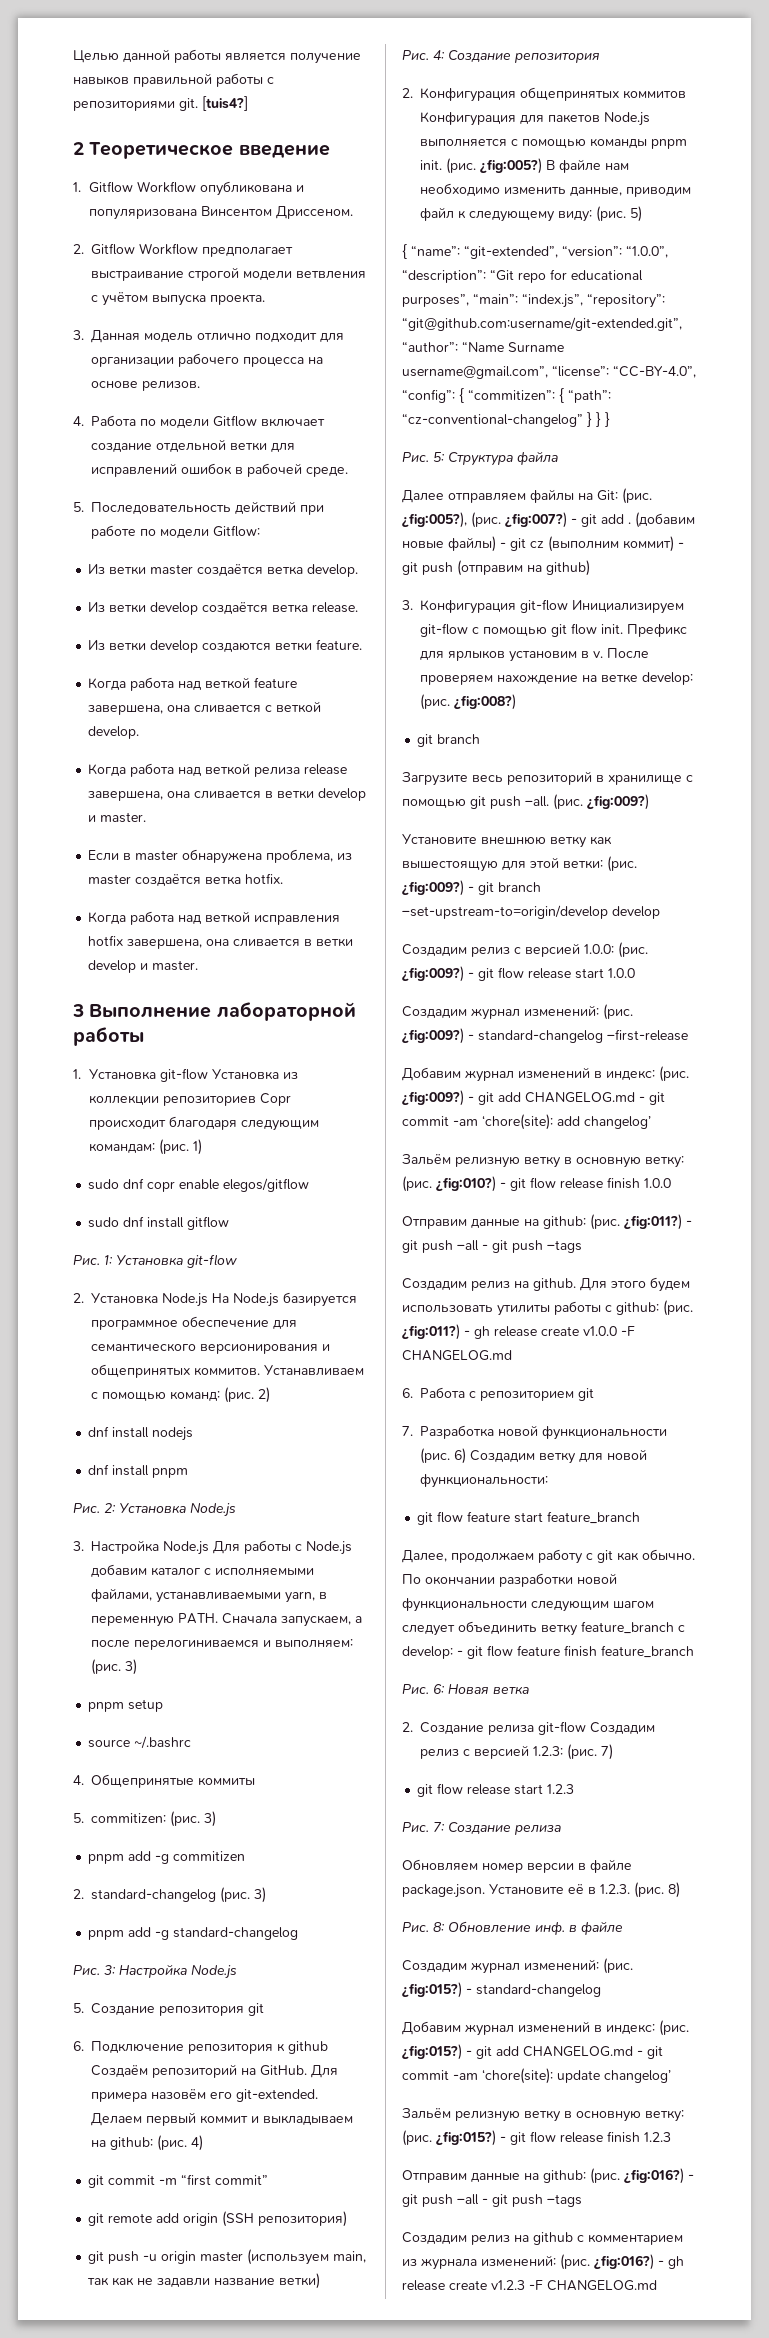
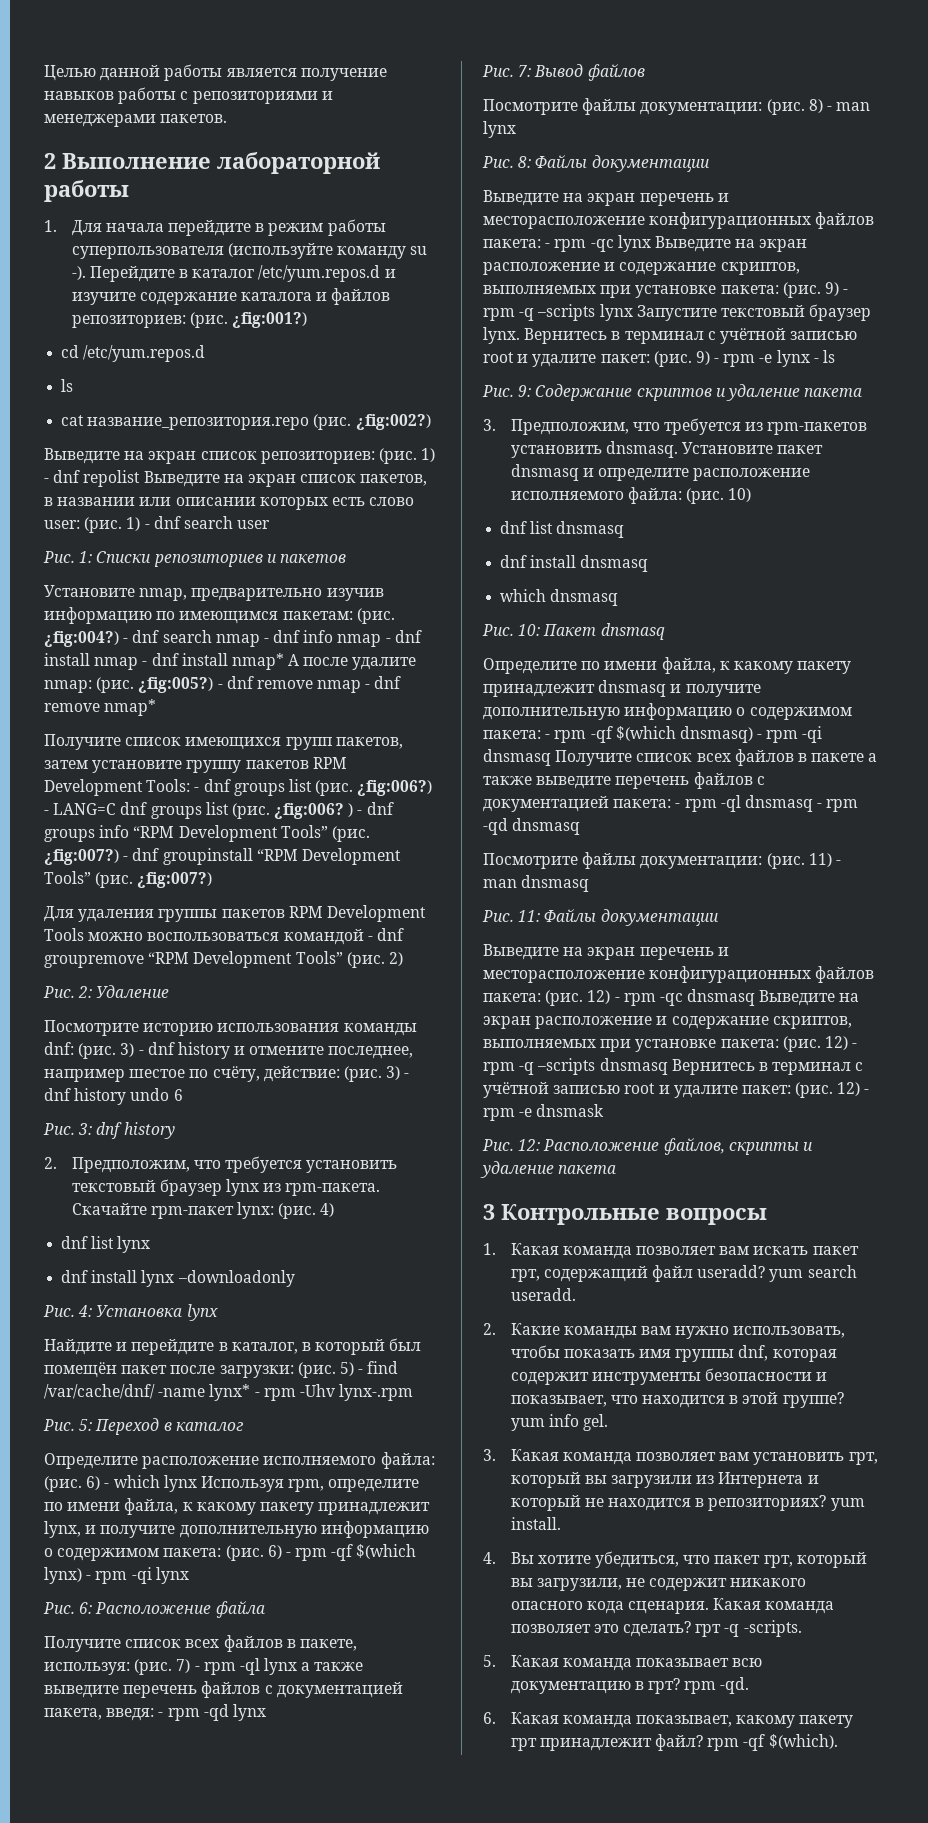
[133,73,212,87] правильной -> (114, 95) none
[179,96,248,111] [73,142,330,159] [73,181,304,196] [88,206,353,220] [73,243,293,257] [91,267,366,281] [91,292,265,306] [73,330,344,343] [91,353,323,367] [91,381,200,391] [73,415,325,428] [91,439,295,452] [91,463,348,477] [73,501,324,515] [91,525,260,539] [88,563,359,577] [88,601,359,615] [88,639,363,653] [88,677,298,691] [88,701,322,715] [88,726,140,739] [88,763,348,777] [88,788,367,801] [88,812,147,823] [88,849,353,864] [88,873,284,886] [88,911,341,925] [88,935,354,949] [88,960,199,973] [72,1002,356,1021] [73,1027,144,1046] [73,1068,298,1082] [88,1093,291,1106] [88,1116,319,1131] [88,1139,202,1155] [88,1178,310,1192] [88,1216,230,1230] [73,1254,237,1268] [73,1292,357,1307] [91,1316,297,1330] [91,1343,330,1354] [91,1364,364,1378] [91,1387,270,1403] [88,1426,194,1441] [88,1464,189,1478] [73,1502,236,1517] [73,1540,352,1555] [91,1564,314,1577] [91,1588,327,1603] [91,1613,362,1627] [91,1639,353,1650] [91,1659,137,1675] [88,1699,164,1712] [88,1736,192,1749] [73,1774,255,1788] [73,1811,216,1827] [88,1851,246,1864] [73,1887,266,1903] [88,1927,299,1940] [73,1964,237,1979] [73,2003,264,2016] [73,2041,328,2054] [91,2064,338,2078] [91,2089,318,2102] [91,2112,353,2126] [91,2135,203,2151] [88,2174,269,2188] [88,2211,348,2227] [88,2249,367,2265] [87,2273,321,2289] [402,50,600,63] [402,87,686,102] [420,111,650,126] [420,138,687,149] [420,158,629,174] [420,183,691,197] [420,206,642,222] [402,244,668,259] [402,269,643,283] [402,293,665,308] [402,317,682,331] [402,341,564,352] [402,365,696,379] [402,388,611,403] [402,412,610,427] [402,451,558,466] [402,488,652,504] [402,512,695,528] [402,536,684,552] [402,560,590,576] [402,599,684,614] [420,623,687,637] [420,648,649,662] [420,672,693,685] [420,694,516,710] [417,734,481,747] [402,771,693,786] [402,794,649,810] [402,833,612,848] [402,856,637,872] [402,880,541,896] [402,905,660,919] [402,942,648,958] [402,966,635,982] [402,1004,633,1020] [402,1028,688,1044] [402,1066,689,1082] [402,1090,665,1106] [402,1114,651,1130] [402,1153,684,1168] [402,1176,671,1192] [402,1214,692,1230] [402,1240,582,1253] [402,1277,690,1292] [402,1300,693,1316] [402,1324,635,1340] [402,1350,512,1361] [402,1387,594,1401] [402,1425,667,1440] [420,1448,647,1464] [420,1473,548,1488] [417,1511,641,1525] [402,1549,695,1564] [402,1573,617,1587] [402,1597,654,1612] [402,1621,685,1636] [402,1645,694,1659] [402,1684,529,1695] [402,1721,655,1735] [420,1744,613,1760] [417,1783,575,1797] [402,1822,561,1835] [402,1859,632,1873] [402,1883,630,1898] git. [tuis4?] // 2 Теоретическое введение // 1. Gitflow Workflow опубликована и популяризована Винсентом Дриссеном. // 2. Gitflow Workflow предполагает выстраивание строгой модели ветвления с учётом выпуска проекта. // 3. Данная модель отлично подходит для организации рабочего процесса на основе релизов. // 4. Работа по модели Gitflow включает создание отдельной ветки для исправлений ошибок в рабочей среде. // 5. Последовательность действий при работе по модели Gitflow: // Из ветки master создаётся ветка develop. // Из ветки develop создаётся ветка release. // Из ветки develop создаются ветки feature. // Когда работа над веткой feature завершена, она сливается с веткой develop. // Когда работа над веткой релиза release завершена, она сливается в ветки develop и master. // Если в master обнаружена проблема, из master создаётся ветка hotfix. // Когда работа над веткой исправления hotfix завершена, она сливается в ветки develop и master. // 3 Выполнение лабораторной работы // 1. Установка git-flow Установка из коллекции репозиториев Copr происходит благодаря следующим командам: (рис. 1) // sudo dnf copr enable elegos/gitflow // sudo dnf install gitflow // Рис. 1: Установка git-flow // 2. Установка Node.js На Node.js базируется программное обеспечение для семантического версионирования и общепринятых коммитов. Устанавливаем с помощью команд: (рис. 2) // dnf install nodejs // dnf install pnpm // Рис. 2: Установка Node.js // 3. Настройка Node.js Для работы с Node.js добавим каталог с исполняемыми файлами, устанавливаемыми yarn, в переменную PATH. Сначала запускаем, а после перелогиниваемся и выполняем: (рис. 3) // pnpm setup // source ~/.bashrc // 4. Общепринятые коммиты // 5. commitizen: (рис. 3) // pnpm add -g commitizen // 2. standard-changelog (рис. 3) // pnpm add -g standard-changelog // Рис. 3: Настройка Node.js // 5. Создание репозитория git // 6. Подключение репозитория к github Создаём репозиторий на GitHub. Для примера назовём его git-extended. Делаем первый коммит и выкладываем на github: (рис. 4) // git commit -m “first commit” // git remote add origin (SSH репозитория) // git push -u origin master (используем main, так как не задавли название ветки) // Рис. 4: Создание репозитория // 2. Конфигурация общепринятых коммитов Конфигурация для пакетов Node.js выполняется с помощью команды pnpm init. (рис. ¿fig:005?) В файле нам необходимо изменить данные, приводим файл к следующему виду: (рис. 5) // { “name”: “git-extended”, “version”: “1.0.0”, “description”: “Git repo for educational purposes”, “main”: “index.js”, “repository”: “git@github.com:username/git-extended.git”, “author”: “Name Surname username@gmail.com”, “license”: “CC-BY-4.0”, “config”: { “commitizen”: { “path”: “cz-conventional-changelog” } } } // Рис. 5: Структура файла // Далее отправляем файлы на Git: (рис. ¿fig:005?), (рис. ¿fig:007?) - git add . (добавим новые файлы) - git cz (выполним коммит) - git push (отправим на github) // 3. Конфигурация git-flow Инициализируем git-flow с помощью git flow init. Префикс для ярлыков установим в v. После проверяем нахождение на ветке develop: (рис. ¿fig:008?) // git branch // Загрузите весь репозиторий в хранилище с помощью git push –all. (рис. ¿fig:009?) // Установите внешнюю ветку как вышестоящую для этой ветки: (рис. ¿fig:009?) - git branch –set-upstream-to=origin/develop develop // Создадим релиз с версией 1.0.0: (рис. ¿fig:009?) - git flow release start 1.0.0 // Создадим журнал изменений: (рис. ¿fig:009?) - standard-changelog –first-release // Добавим журнал изменений в индекс: (рис. ¿fig:009?) - git add CHANGELOG.md - git commit -am ‘chore(site): add changelog’ // Зальём релизную ветку в основную ветку: (рис. ¿fig:010?) - git flow release finish 1.0.0 // Отправим данные на github: (рис. ¿fig:011?) - git push –all - git push –tags // Создадим релиз на github. Для этого будем использовать утилиты работы с github: (рис. ¿fig:011?) - gh release create v1.0.0 -F CHANGELOG.md // 6. Работа с репозиторием git // 7. Разработка новой функциональности (рис. 6) Создадим ветку для новой функциональности: // git flow feature start feature_branch // Далее, продолжаем работу c git как обычно. По окончании разработки новой функциональности следующим шагом следует объединить ветку feature_branch c develop: - git flow feature finish feature_branch // Рис. 6: Новая ветка // 2. Создание релиза git-flow Создадим релиз с версией 1.2.3: (рис. 7) // git flow release start 1.2.3 // Рис. 7: Создание релиза // Обновляем номер версии в файле package.json. Установите её в 1.2.3. -> [321,91,333,100] [44,114,228,127] [44,152,380,174] [44,180,129,202] [44,219,386,236] [71,243,428,259] [71,265,396,282] [71,288,391,305] [71,312,308,328] [61,345,206,362] [61,379,74,392] [61,414,431,430] [44,448,436,464] [44,470,428,487] [44,497,415,510] [44,516,271,533] [43,551,346,567] [44,585,384,601] [44,607,395,624] [44,630,422,647] [44,653,417,670] [44,676,402,693] [44,699,157,716] [44,734,403,750] [44,757,347,773] [44,779,433,796] [44,802,394,819] [44,825,370,842] [44,848,401,865] [44,871,213,888] [44,905,426,922] [44,928,404,945] [44,951,403,968] [43,985,170,998] [44,1020,417,1036] [44,1042,414,1059] [44,1066,410,1082] [44,1088,183,1105] [43,1122,175,1139] [44,1156,398,1173] [71,1179,381,1196] [71,1202,335,1219] [61,1236,151,1253] [61,1270,295,1287] [43,1304,218,1321] [44,1338,422,1355] [44,1361,399,1378] [44,1384,414,1401] [43,1418,244,1435] [44,1452,435,1469] [44,1475,420,1492] [44,1498,431,1515] [44,1521,429,1538] [44,1544,417,1561] [44,1567,189,1584] [43,1601,265,1618] [44,1635,357,1652] [44,1658,364,1675] [44,1681,403,1698] [44,1704,266,1721] [482,64,645,81] [483,98,763,115] и менеджерами пакетов. // 2 Выполнение лабораторной работы // 1. Для начала перейдите в режим работы суперпользователя (используйте команду su -). Перейдите в каталог /etc/yum.repos.d и изучите содержание каталога и файлов репозиториев: (рис. ¿fig:001?) // cd /etc/yum.repos.d // ls // cat название_репозитория.repo (рис. ¿fig:002?) // Выведите на экран список репозиториев: (рис. 1) - dnf repolist Выведите на экран список пакетов, в названии или описании которых есть слово user: (рис. 1) - dnf search user // Рис. 1: Списки репозиториев и пакетов // Установите nmap, предварительно изучив информацию по имеющимся пакетам: (рис. ¿fig:004?) - dnf search nmap - dnf info nmap - dnf install nmap - dnf install nmap* А после удалите nmap: (рис. ¿fig:005?) - dnf remove nmap - dnf remove nmap* // Получите список имеющихся групп пакетов, затем установите группу пакетов RPM Development Tools: - dnf groups list (рис. ¿fig:006?) - LANG=C dnf groups list (рис. ¿fig:006? ) - dnf groups info “RPM Development Tools” (рис. ¿fig:007?) - dnf groupinstall “RPM Development Tools” (рис. ¿fig:007?) // Для удаления группы пакетов RPM Development Tools можно воспользоваться командой - dnf groupremove “RPM Development Tools” (рис. 2) // Рис. 2: Удаление // Посмотрите историю использования команды dnf: (рис. 3) - dnf history и отмените последнее, например шестое по счёту, действие: (рис. 3) - dnf history undo 6 // Рис. 3: dnf history // 2. Предположим, что требуется установить текстовый браузер lynx из rpm-пакета. Скачайте rpm-пакет lynx: (рис. 4) // dnf list lynx // dnf install lynx –downloadonly // Рис. 4: Установка lynx // Найдите и перейдите в каталог, в который был помещён пакет после загрузки: (рис. 5) - find /var/cache/dnf/ -name lynx* - rpm -Uhv lynx-.rpm // Рис. 5: Переход в каталог // Определите расположение исполняемого файла: (рис. 6) - which lynx Используя rpm, определите по имени файла, к какому пакету принадлежит lynx, и получите дополнительную информацию о содержимом пакета: (рис. 6) - rpm -qf $(which lynx) - rpm -qi lynx // Рис. 6: Расположение файла // Получите список всех файлов в пакете, используя: (рис. 7) - rpm -ql lynx а также выведите перечень файлов с документацией пакета, введя: - rpm -qd lynx // Рис. 7: Вывод файлов // Посмотрите файлы документации:
(680, 1890) none -> [826,102,871,111] [483,121,516,138] - man lynx
[448,1921,623,1935] [402,1958,633,1974] [402,1982,601,1998] [402,2020,689,2036] [402,2044,663,2060] [402,2068,671,2084] [402,2107,684,2122] [402,2130,671,2146] [402,2168,694,2184] [402,2194,582,2207] [402,2232,683,2245] [402,2254,684,2270] [402,2280,657,2291] Обновление инф. в файле // Создадим журнал изменений: (рис. ¿fig:015?) - standard-changelog // Добавим журнал изменений в индекс: (рис. ¿fig:015?) - git add CHANGELOG.md - git commit -am ‘chore(site): update changelog’ // Зальём релизную ветку в основную ветку: (рис. ¿fig:015?) - git flow release finish 1.2.3 // Отправим данные на github: (рис. ¿fig:016?) - git push –all - git push –tags // Создадим релиз на github с комментарием из журнала изменений: (рис. ¿fig:016?) - gh release create v1.2.3 -F CHANGELOG.md -> [535,155,710,172] [483,190,729,206] [483,212,875,229] [483,235,808,252] [483,262,800,275] [483,282,849,298] [483,304,872,321] [483,327,858,344] [483,350,836,367] [482,384,863,401] [483,418,868,435] [510,441,824,458] [510,464,811,481] [510,487,752,504] [500,521,625,538] [500,555,649,572] [500,589,619,606] [482,623,665,640] [483,657,852,674] [483,680,761,697] [483,703,852,720] [483,726,823,743] [483,749,878,766] [483,772,765,789] [483,795,859,812] [483,818,581,835] [483,852,841,869] [483,875,590,892] [482,909,719,926] [483,944,729,960] [483,966,875,983] [483,989,860,1006] [483,1016,852,1029] [483,1036,858,1052] [483,1058,864,1075] [483,1082,870,1098] [483,1104,605,1121] [482,1138,813,1155] [480,1161,617,1178] [483,1204,767,1225] [483,1243,859,1259] [510,1265,857,1282] [510,1288,576,1301] [483,1323,846,1339] [510,1345,837,1362] [510,1368,828,1385] [510,1392,844,1408] [510,1414,609,1431] [483,1449,878,1465] [510,1472,819,1488] [510,1495,865,1511] [510,1517,561,1530] [483,1551,867,1568] [510,1578,807,1591] [510,1598,835,1614] [510,1620,802,1637] [483,1655,763,1671] [510,1677,750,1694] [483,1712,854,1728] [510,1734,838,1751] Файлы документации // Выведите на экран перечень и месторасположение конфигурационных файлов пакета: - rpm -qc lynx Выведите на экран расположение и содержание скриптов, выполняемых при установке пакета: (рис. 9) - rpm -q –scripts lynx Запустите текстовый браузер lynx. Вернитесь в терминал с учётной записью root и удалите пакет: (рис. 9) - rpm -e lynx - ls // Рис. 9: Содержание скриптов и удаление пакета // 3. Предположим, что требуется из rpm-пакетов установить dnsmasq. Установите пакет dnsmasq и определите расположение исполняемого файла: (рис. 10) // dnf list dnsmasq // dnf install dnsmasq // which dnsmasq // Рис. 10: Пакет dnsmasq // Определите по имени файла, к какому пакету принадлежит dnsmasq и получите дополнительную информацию о содержимом пакета: - rpm -qf $(which dnsmasq) - rpm -qi dnsmasq Получите список всех файлов в пакете а также выведите перечень файлов с документацией пакета: - rpm -ql dnsmasq - rpm -qd dnsmasq // Посмотрите файлы документации: (рис. 11) - man dnsmasq // Рис. 11: Файлы документации // Выведите на экран перечень и месторасположение конфигурационных файлов пакета: (рис. 12) - rpm -qc dnsmasq Выведите на экран расположение и содержание скриптов, выполняемых при установке пакета: (рис. 12) - rpm -q –scripts dnsmasq Вернитесь в терминал с учётной записью root и удалите пакет: (рис. 12) - rpm -e dnsmask // Рис. 12: Расположение файлов, скрипты и удаление пакета // 3 Контрольные вопросы // 1. Какая команда позволяет вам искать пакет грт, содержащий файл useradd? yum search useradd. // 2. Какие команды вам нужно использовать, чтобы показать имя группы dnf, которая содержит инструменты безопасности и показывает, что находится в этой группе? yum info gel. // 3. Какая команда позволяет вам установить грт, который вы загрузили из Интернета и который не находится в репозиториях? yum install. // 4. Вы хотите убедиться, что пакет грт, который вы загрузили, не содержит никакого опасного кода сценария. Какая команда позволяет это сделать? грт -q -scripts. // 5. Какая команда показывает всю документацию в грт? rpm -qd. // 6. Какая команда показывает, какому пакету грт принадлежит файл? rpm -qf $(which).

